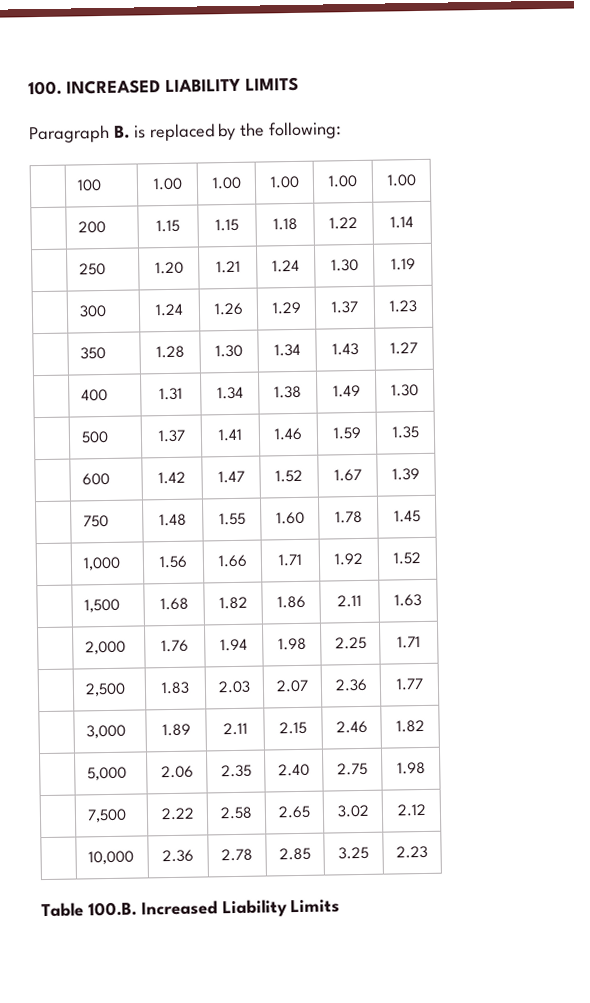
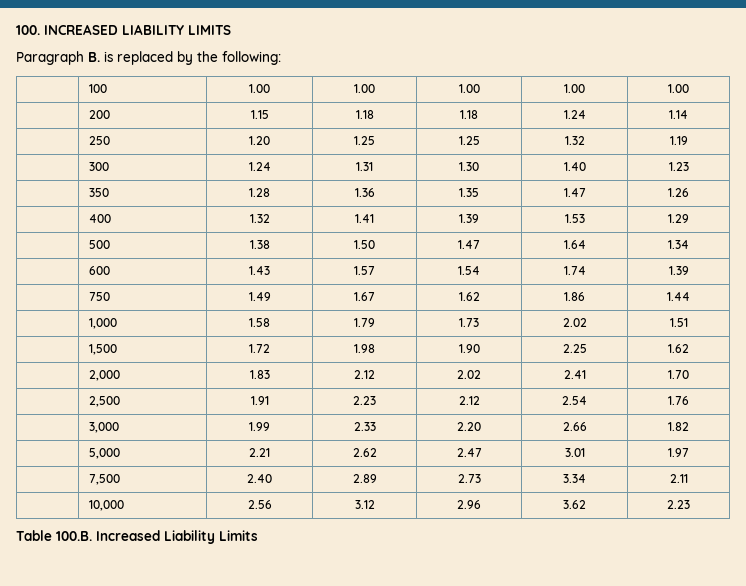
[215,218,239,232] [272,217,298,231] [329,216,358,230] 1.15 | 1.18 | 1.22 -> [355,110,374,119] [460,110,478,119] [563,110,586,119] 1.18 | 1.18 | 1.24
[215,260,241,274] [272,259,300,273] [330,258,359,272] 1.21 | 1.24 | 1.30 -> [354,136,375,145] [458,136,480,145] [564,136,585,145] 1.25 | 1.25 | 1.32
[213,302,244,316] [271,301,302,315] [331,300,359,314] 1.26 | 1.29 | 1.37 -> [356,162,373,171] [459,162,479,171] [563,162,586,171] 1.31 | 1.30 | 1.40
[215,344,243,358] [273,343,301,357] [332,342,359,356] [390,342,418,355] [81,388,109,402] [159,387,183,401] [216,386,244,400] [274,385,302,399] [332,384,361,398] [391,384,419,397] [81,430,110,444] [157,429,186,443] [218,428,243,442] [274,427,303,441] [332,426,362,440] [391,426,420,439] [82,472,111,486] [158,471,186,485] [217,470,245,484] [275,469,303,483] [333,468,362,482] [392,468,420,481] [83,514,110,528] [159,513,187,527] [218,512,246,526] [275,511,305,525] [334,510,363,524] [393,510,421,523] [83,556,122,571] [159,555,188,569] [217,554,248,568] [278,553,303,567] [334,552,364,566] [393,552,422,565] [84,598,121,613] [159,597,189,611] [218,596,248,610] [276,595,306,609] [337,594,362,608] [394,594,422,607] [85,640,127,655] [161,639,189,653] [220,638,248,652] [277,637,307,651] [334,636,367,650] [397,636,421,649] [85,682,127,697] [161,681,190,695] [218,680,251,694] [276,679,309,693] [334,678,368,692] [395,677,424,691] [86,724,127,739] [161,723,191,737] [222,722,248,736] [279,721,307,735] [335,720,368,734] [395,719,425,733] [87,766,128,781] [160,765,194,779] [220,764,252,778] [278,763,310,777] [337,762,368,776] [396,761,426,775] [87,808,128,823] [160,807,195,821] [220,806,253,820] [278,805,311,819] [336,804,370,818] [396,803,427,817] [88,850,135,865] [162,849,194,863] [221,848,253,862] [279,847,311,861] [338,846,369,860] 1.30 | 1.34 | 1.43 | 1.27 // | 400 | 1.31 | 1.34 | 1.38 | 1.49 | 1.30 // | 500 | 1.37 | 1.41 | 1.46 | 1.59 | 1.35 // | 600 | 1.42 | 1.47 | 1.52 | 1.67 | 1.39 // | 750 | 1.48 | 1.55 | 1.60 | 1.78 | 1.45 // | 1,000 | 1.56 | 1.66 | 1.71 | 1.92 | 1.52 // | 1,500 | 1.68 | 1.82 | 1.86 | 2.11 | 1.63 // | 2,000 | 1.76 | 1.94 | 1.98 | 2.25 | 1.71 // | 2,500 | 1.83 | 2.03 | 2.07 | 2.36 | 1.77 // | 3,000 | 1.89 | 2.11 | 2.15 | 2.46 | 1.82 // | 5,000 | 2.06 | 2.35 | 2.40 | 2.75 | 1.98 // | 7,500 | 2.22 | 2.58 | 2.65 | 3.02 | 2.12 // | 10,000 | 2.36 | 2.78 | 2.85 | 3.25 -> [354,188,375,197] [459,188,479,197] [563,188,586,197] [668,188,689,197] [88,214,111,223] [249,214,270,223] [355,214,374,223] [459,214,479,223] [564,214,585,223] [668,214,689,223] [88,240,110,249] [249,240,270,249] [354,240,375,249] [458,240,480,249] [563,240,586,249] [668,240,689,249] [88,266,110,275] [248,266,270,275] [354,266,375,275] [458,266,480,275] [563,266,586,275] [668,266,689,275] [88,292,110,301] [248,292,271,301] [354,292,375,301] [458,292,480,301] [564,292,585,301] [667,292,690,301] [88,318,117,329] [248,318,270,327] [354,318,375,327] [459,318,479,327] [562,318,587,327] [669,318,688,327] [88,344,117,355] [248,344,270,353] [354,344,375,353] [458,344,480,353] [562,344,587,353] [668,344,689,353] [88,370,120,381] [249,370,270,379] [354,370,375,379] [457,370,481,379] [563,370,586,379] [668,370,689,379] [88,396,120,407] [250,396,269,405] [353,396,376,405] [458,396,480,405] [562,396,587,405] [668,396,689,405] [88,422,119,433] [248,422,270,431] [353,422,376,431] [457,422,481,431] [562,422,587,431] [668,422,689,431] [88,448,120,459] [248,448,270,457] [352,448,377,457] [456,448,482,457] [564,448,585,457] [668,448,689,457] [88,474,120,485] [246,474,272,483] [352,474,377,483] [457,474,481,483] [563,474,586,483] [669,474,688,483] [88,500,124,511] [247,500,272,509] [354,500,375,509] [457,500,481,509] [563,500,586,509] 1.36 | 1.35 | 1.47 | 1.26 // | 400 | 1.32 | 1.41 | 1.39 | 1.53 | 1.29 // | 500 | 1.38 | 1.50 | 1.47 | 1.64 | 1.34 // | 600 | 1.43 | 1.57 | 1.54 | 1.74 | 1.39 // | 750 | 1.49 | 1.67 | 1.62 | 1.86 | 1.44 // | 1,000 | 1.58 | 1.79 | 1.73 | 2.02 | 1.51 // | 1,500 | 1.72 | 1.98 | 1.90 | 2.25 | 1.62 // | 2,000 | 1.83 | 2.12 | 2.02 | 2.41 | 1.70 // | 2,500 | 1.91 | 2.23 | 2.12 | 2.54 | 1.76 // | 3,000 | 1.99 | 2.33 | 2.20 | 2.66 | 1.82 // | 5,000 | 2.21 | 2.62 | 2.47 | 3.01 | 1.97 // | 7,500 | 2.40 | 2.89 | 2.73 | 3.34 | 2.11 // | 10,000 | 2.56 | 3.12 | 2.96 | 3.62

